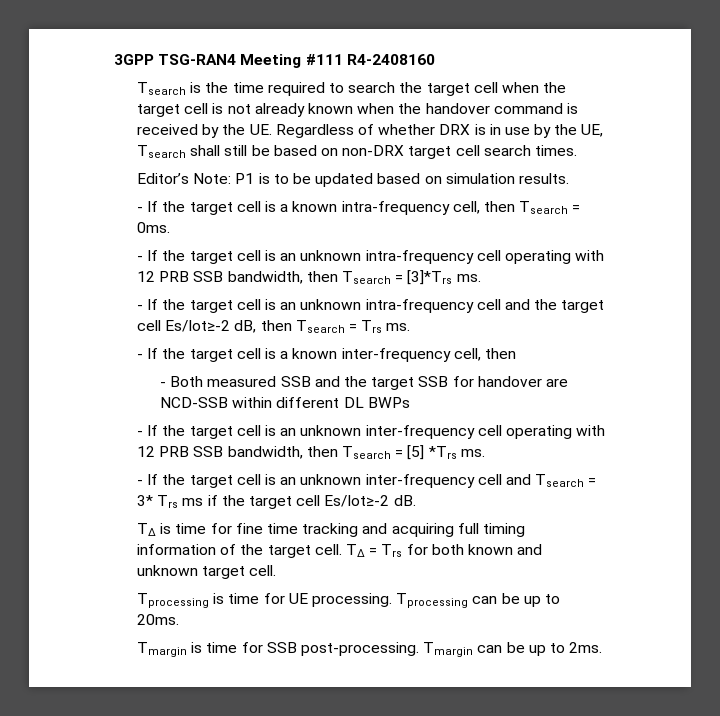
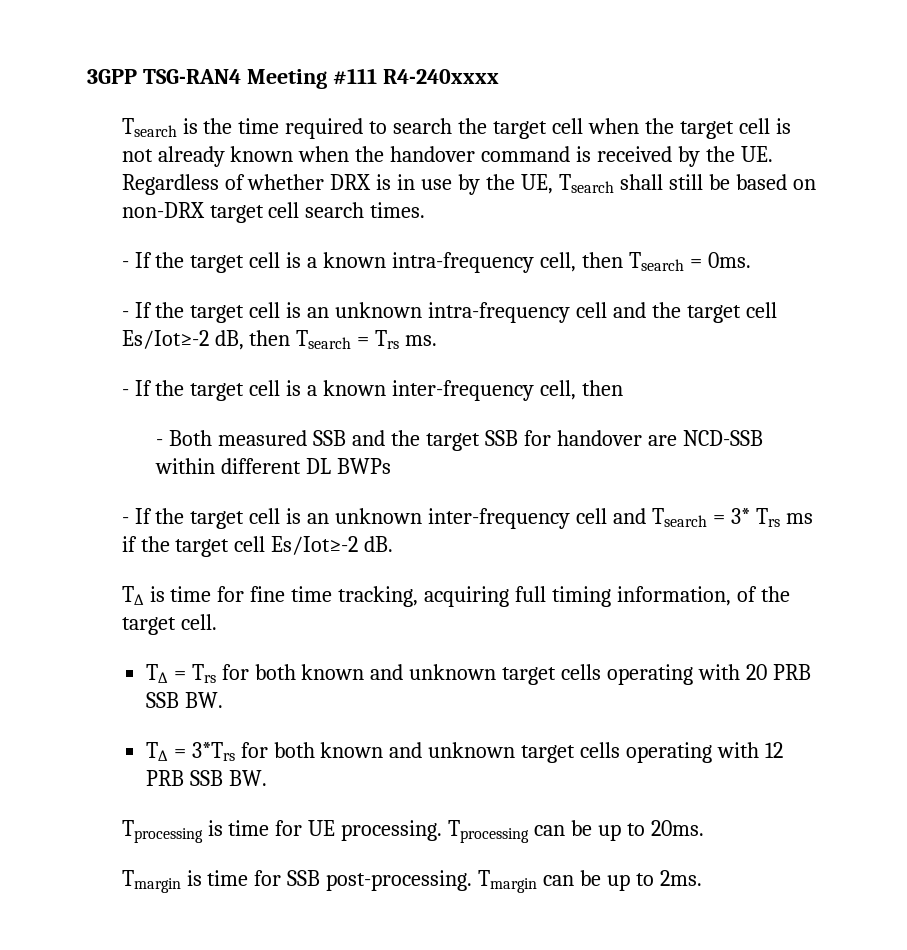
[346,54,435,65] R4-2408160 -> [382,69,499,84] R4-240xxxx
[137,173,569,187] // Editor’s Note: P1 is to be updated based on simulation results. -> (426, 210) none
[137,250,605,264] [137,270,481,285] // - If the target cell is an unknown intra-frequency cell operating with 12 PRB SSB bandwidth, then Tsearch = [3]*Trs ms. -> (751, 260) none
[137,425,606,439] [137,445,485,460] // - If the target cell is an unknown inter-frequency cell operating with 12 PRB SSB bandwidth, then Tsearch = [5] *Trs ms. -> (392, 466) none
[302,523,388,537] tracking and -> [338,586,419,607] tracking,
[137,544,217,555] information -> [616,586,731,606] information,
(342, 549) none -> (217, 622) //
[249,565,277,576] cell. -> [561,664,812,685] [145,692,223,708] [145,742,784,763] [145,770,267,786] cells operating with 20 PRB SSB BW. // T∆ = 3*Trs for both known and unknown target cells operating with 12 PRB SSB BW.

